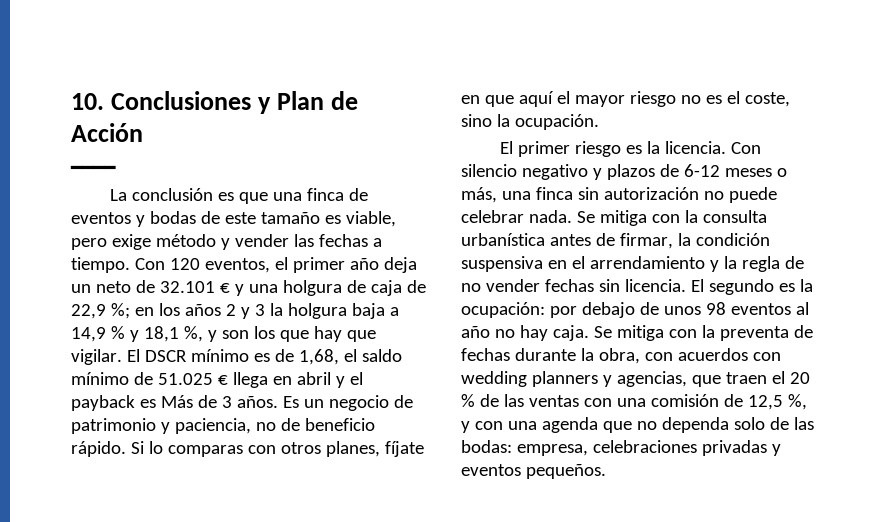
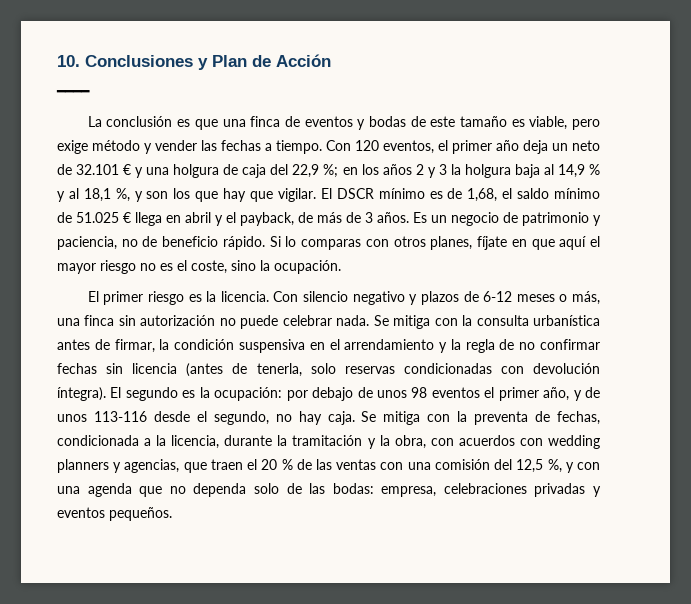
[406,280,426,293] de -> [270,164,289,175] del
[389,307,399,316] a -> [543,164,554,175] al
(139, 336) none -> [68,188,79,199] al
[71,395,193,411] payback es Más -> [240,212,342,226] payback, de más
[485,279,540,292] vender -> [540,339,600,350] confirmar
[624,279,686,292] licencia. -> [132,363,600,377] [57,387,106,401] licencia (antes de tenerla, solo reservas condicionadas con devolución íntegra).
[795,302,809,315] [461,326,490,338] al año -> [484,387,600,401] [57,411,269,425] el primer año, y de unos 113-116 desde el segundo,
[461,348,576,361] fechas durante -> [557,411,601,425] [57,435,376,449] fechas, condicionada a la licencia, durante la tramitación y
[723,394,743,407] de -> [494,459,513,470] del

